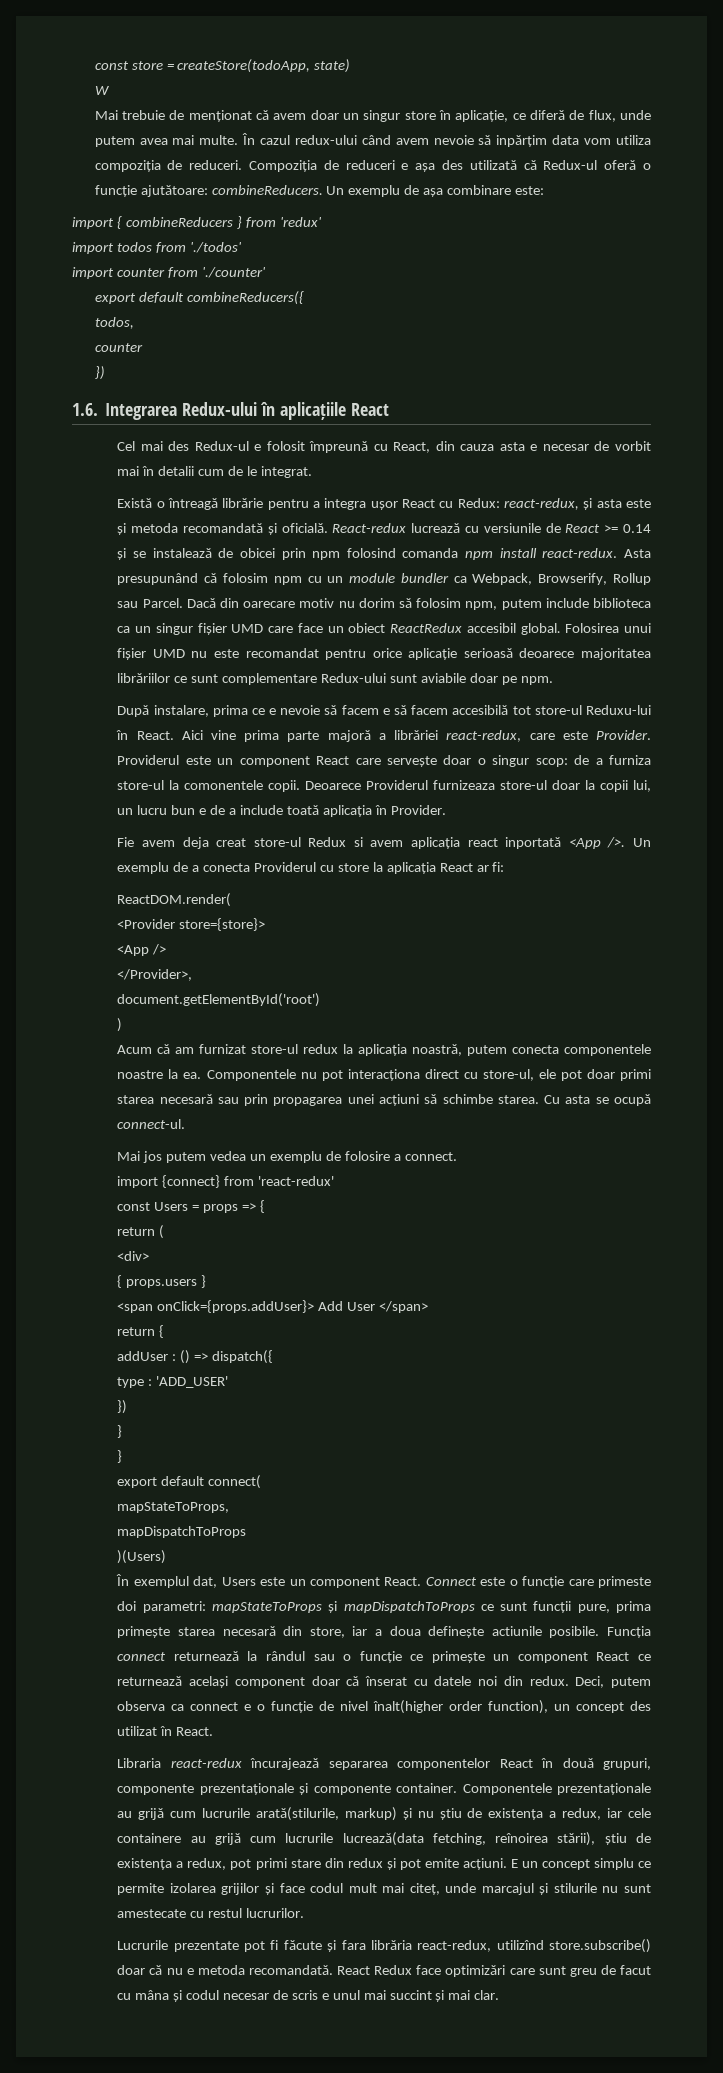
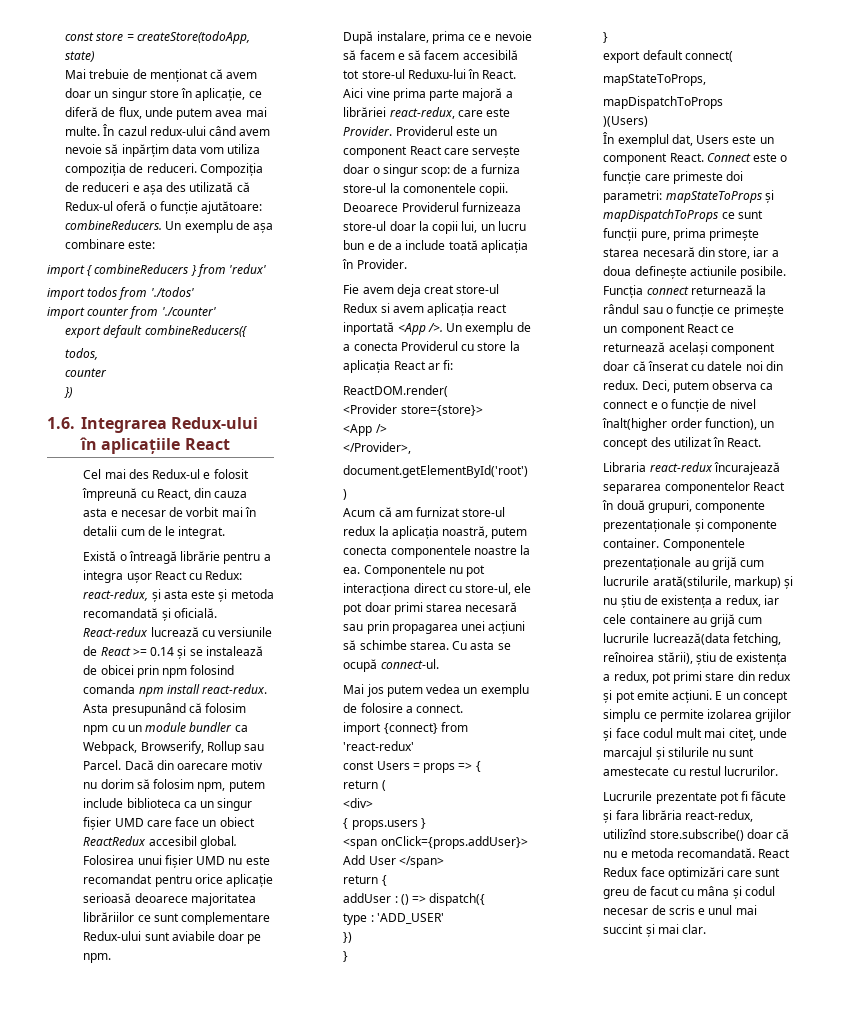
[94,86,110,95] // W -> (95, 56) none

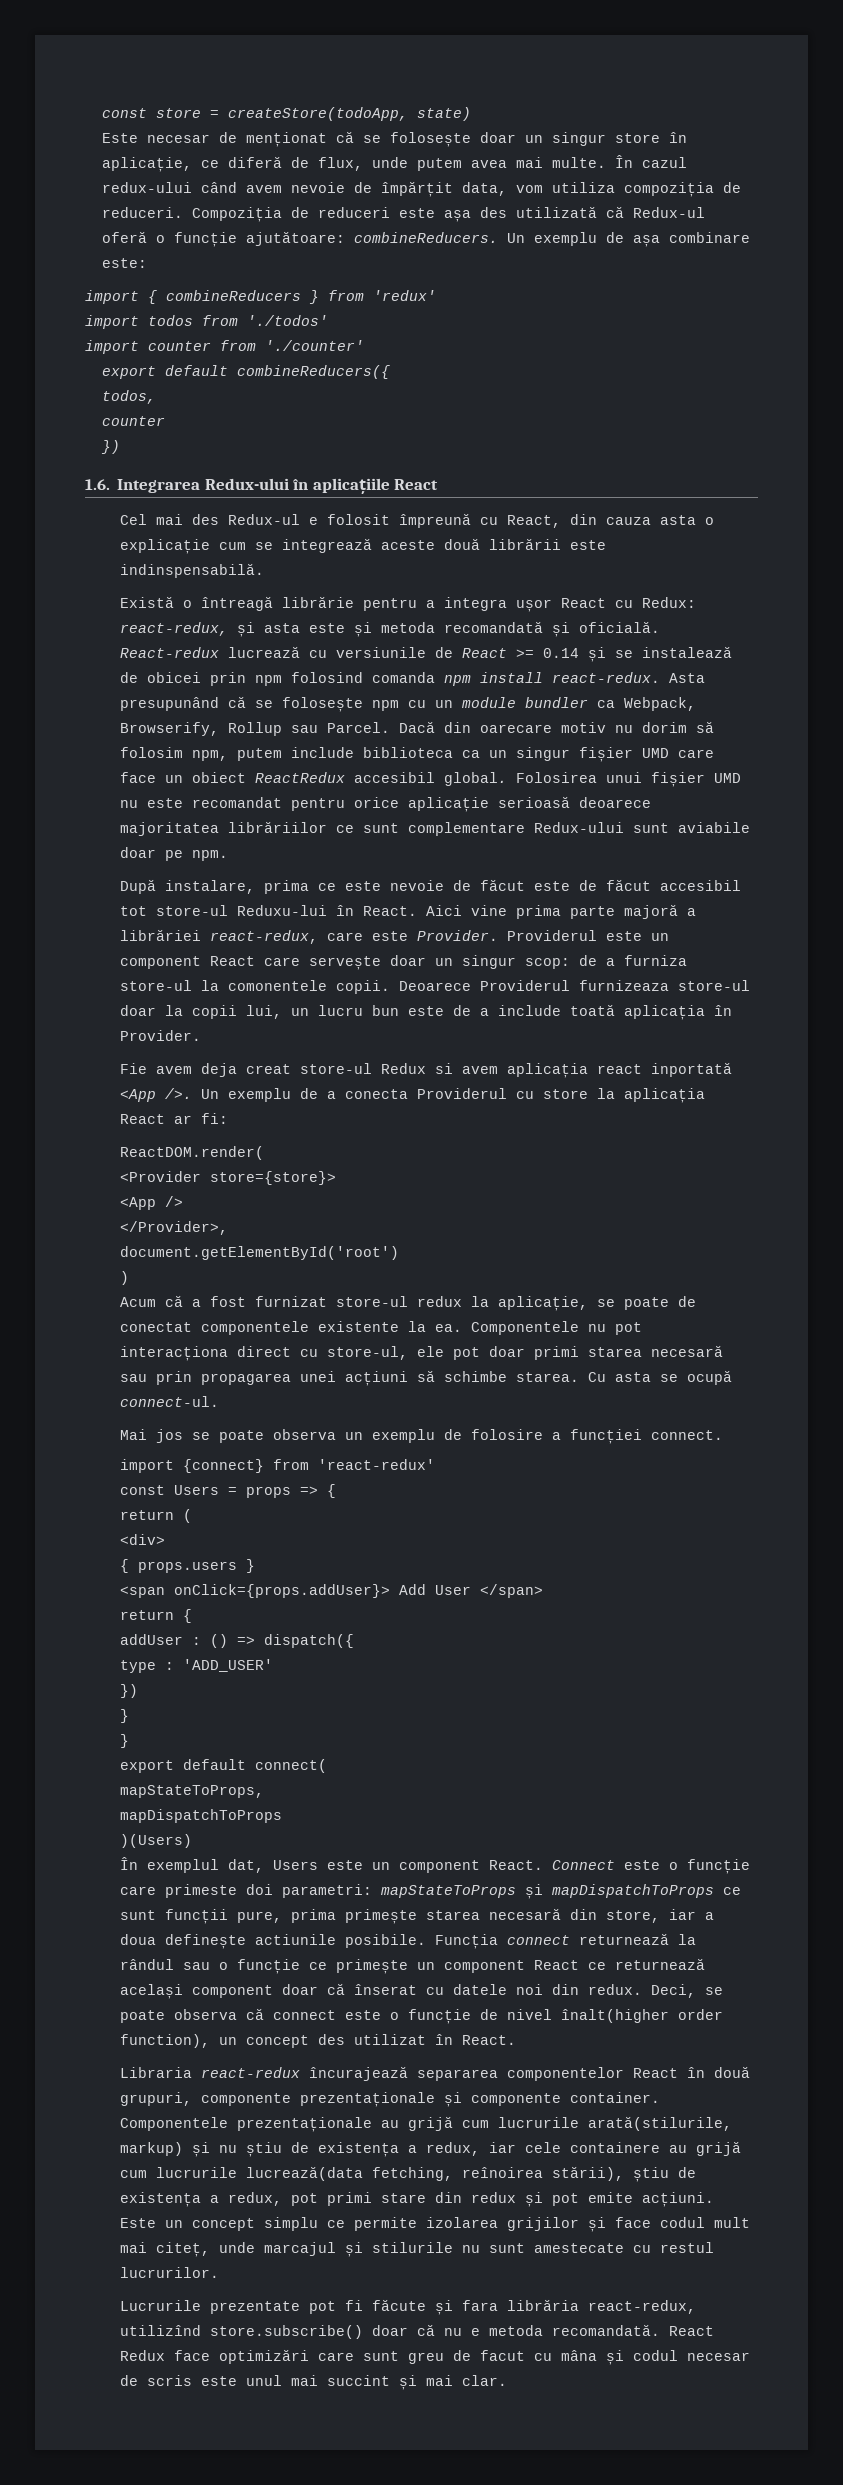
[65,69,130,79] Mai trebuie -> [102,133,211,143] Este necesar
[226,72,258,79] avem -> [363,132,472,147] se folosește
[105,144,197,157] să inpărțim data -> [354,181,508,197] de împărțit data,
[132,185,140,192] e -> [399,208,436,218] este
[110,507,256,517] [83,526,226,539] e necesar de vorbit mai în detalii cum de le integrat. -> [704,517,714,525] [119,538,606,554] [119,563,264,578] o explicație cum se integrează aceste două librării este indinspensabilă.
[205,703,247,713] folosim -> [254,697,363,712] se folosește
[484,31,532,41] [343,50,518,60] e nevoie să facem e să facem accesibilă -> [344,879,741,891] este nevoie de făcut este de făcut accesibil
[372,167,380,174] o -> [434,958,453,966] un
[367,243,375,250] e -> [407,1006,444,1016] este
[394,510,413,517] am -> [191,1296,246,1307] a fost
[391,526,528,539] [343,545,517,558] aplicația noastră, putem conecta componentele noastre -> [497,1296,696,1311] [119,1321,399,1335] aplicație, se poate de conectat componentele existente
[386,684,461,697] putem vedea -> [191,1429,336,1443] se poate observa
(413, 709) none -> [569,1429,642,1444] funcției
[672,380,774,393] [603,400,658,409] putem observa ca connect e -> [704,1987,723,1995] [119,2008,381,2023] se poate observa că connect este
[715,691,723,700] E -> [119,2218,156,2228] Este
[698,908,706,915] e -> [200,2376,237,2386] este

